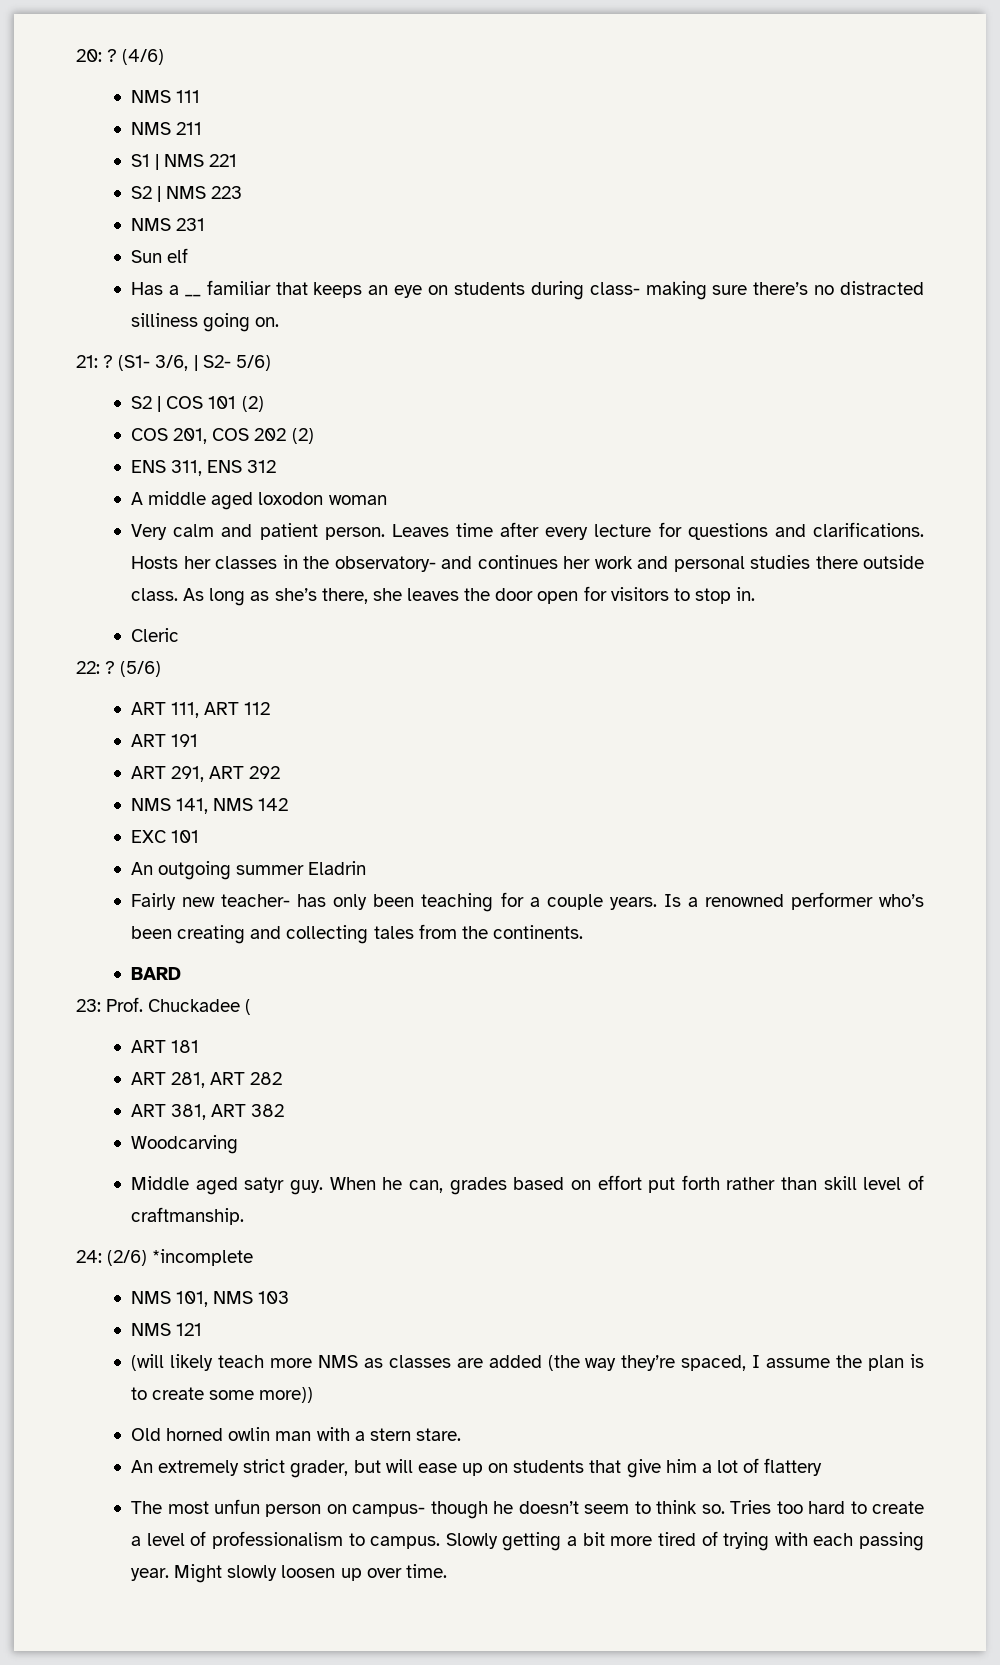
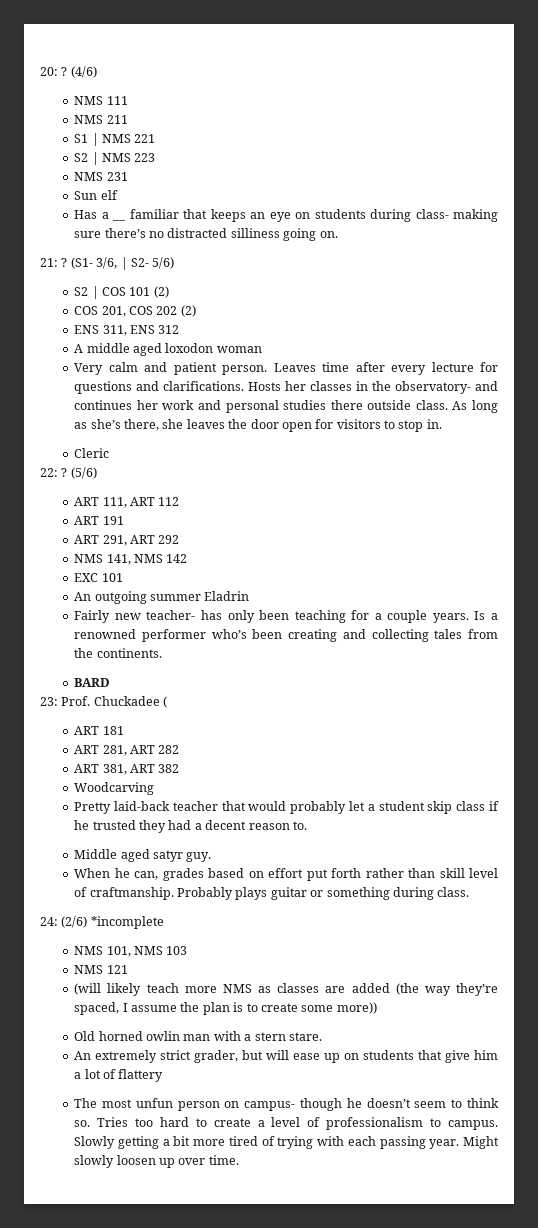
(239, 1144) none -> [74,801,500,814] [74,820,307,833] // Pretty laid-back teacher that would probably let a student skip class if he trusted they had a decent reason to.
(324, 1187) none -> (212, 857) //
(245, 1216) none -> [176,887,470,900] Probably plays guitar or something during class.

